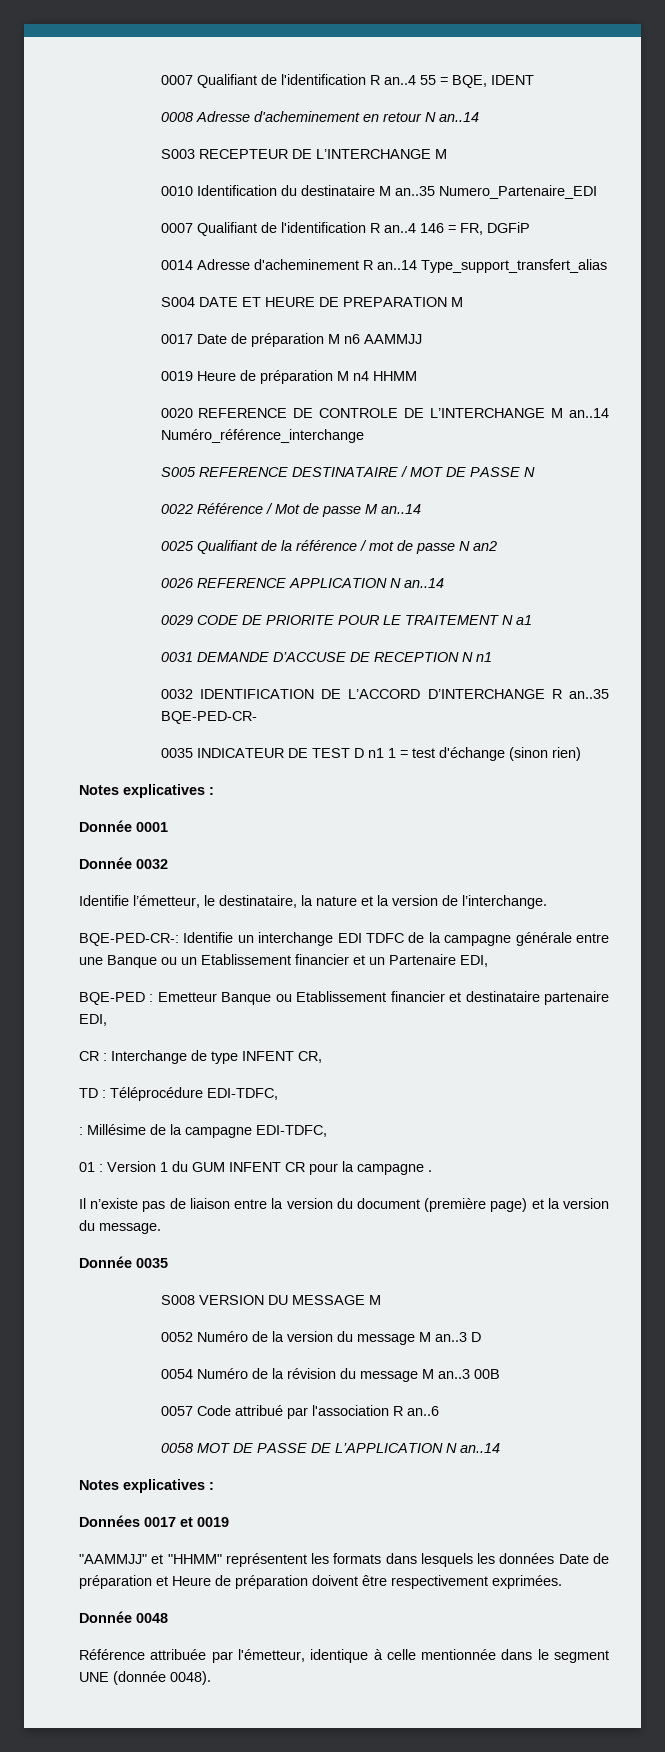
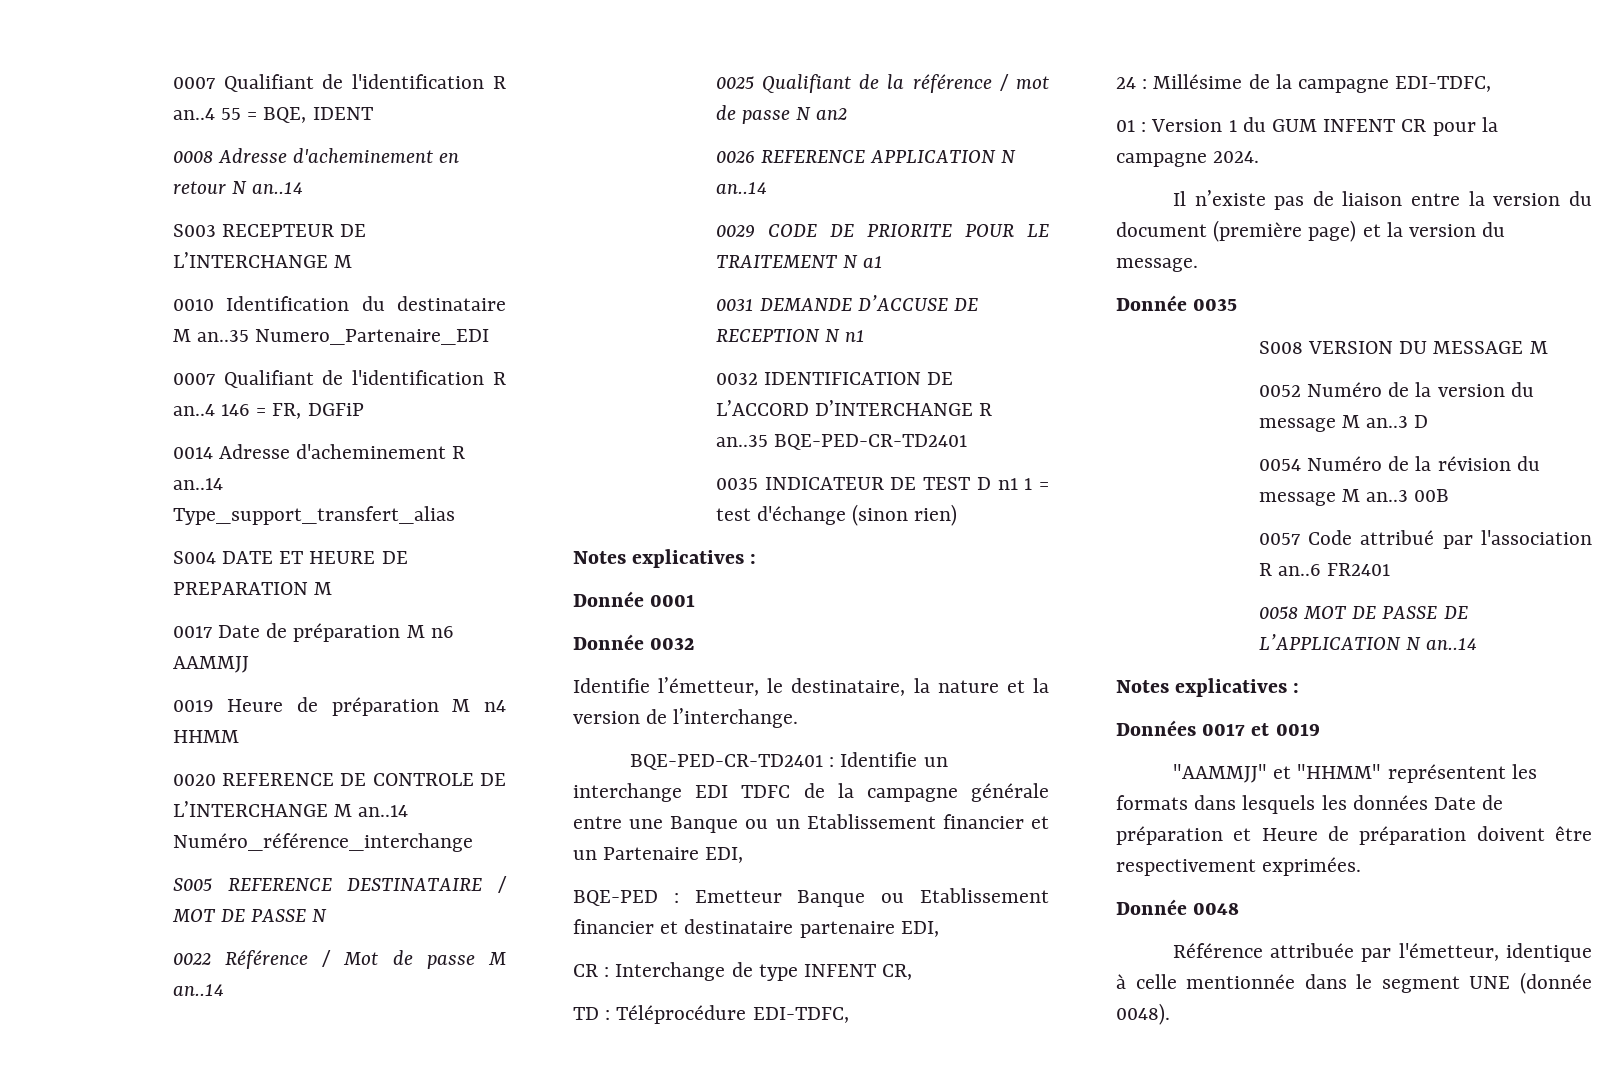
[160,711,257,724] BQE-PED-CR- -> [774,434,968,450] BQE-PED-CR-TD2401
[79,933,179,946] BQE-PED-CR-: -> [629,754,835,770] BQE-PED-CR-TD2401 :
(278, 1094) none -> [1116,77,1136,89] 24
[428,1170,432,1172] . -> [1213,151,1260,163] 2024.
(439, 1411) none -> [1327,563,1391,576] FR2401

